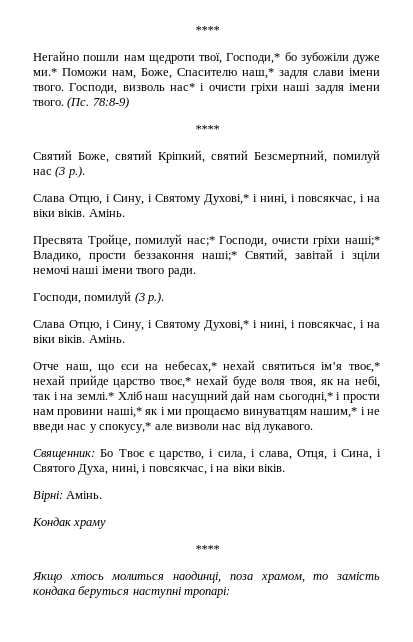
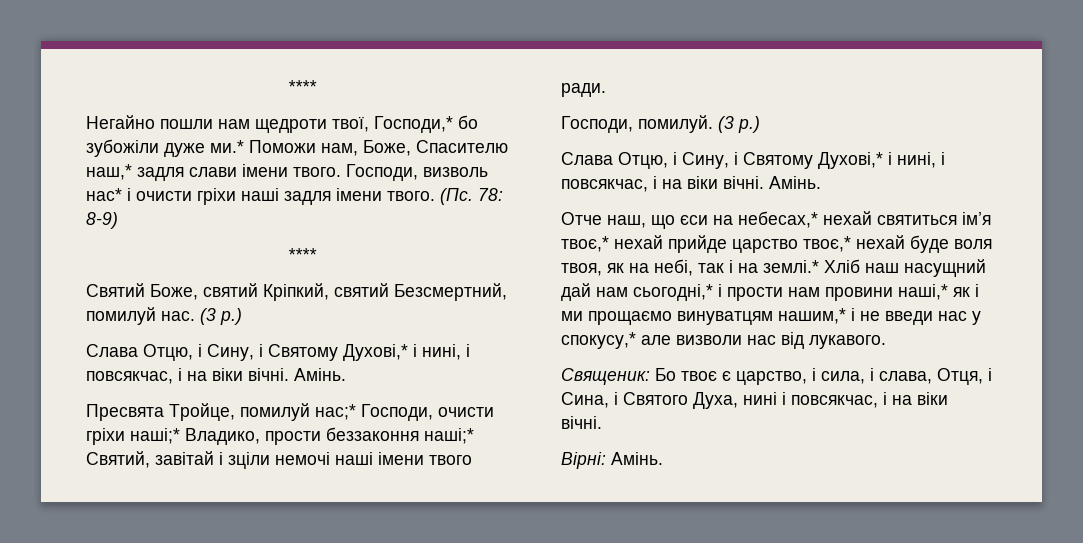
[92,97,129,109] 78:8-9) -> [478,188,503,201] [86,212,118,229] 78: 8-9)
[33,166,85,178] нас (3 р.). -> [161,308,242,325] нас. (3 р.)
[58,209,86,217] віків. -> [248,368,289,381] вічні.
[84,291,165,304] помилуй (3 р.). -> [638,115,760,133] помилуй. (3 р.)
[58,335,86,343] віків. -> [723,176,764,189] вічні.
[33,449,145,460] Священник: Бо Твоє -> [561,368,717,385] Священик: Бо твоє
[111,464,285,475] нині, і повсякчас, і на віки віків. -> [743,392,948,408] [561,416,602,429] нині і повсякчас, і на віки вічні.
[32,517,107,529] [194,545,220,553] [32,571,381,583] [33,586,231,598] // Кондак храму // **** // Якщо хтось молиться наодинці, поза храмом, то замість кондака беруться наступні тропарі: -> (663, 458) none

